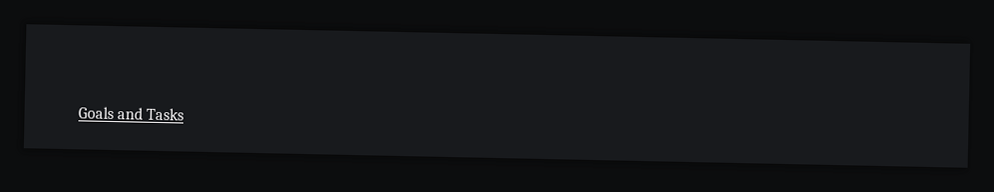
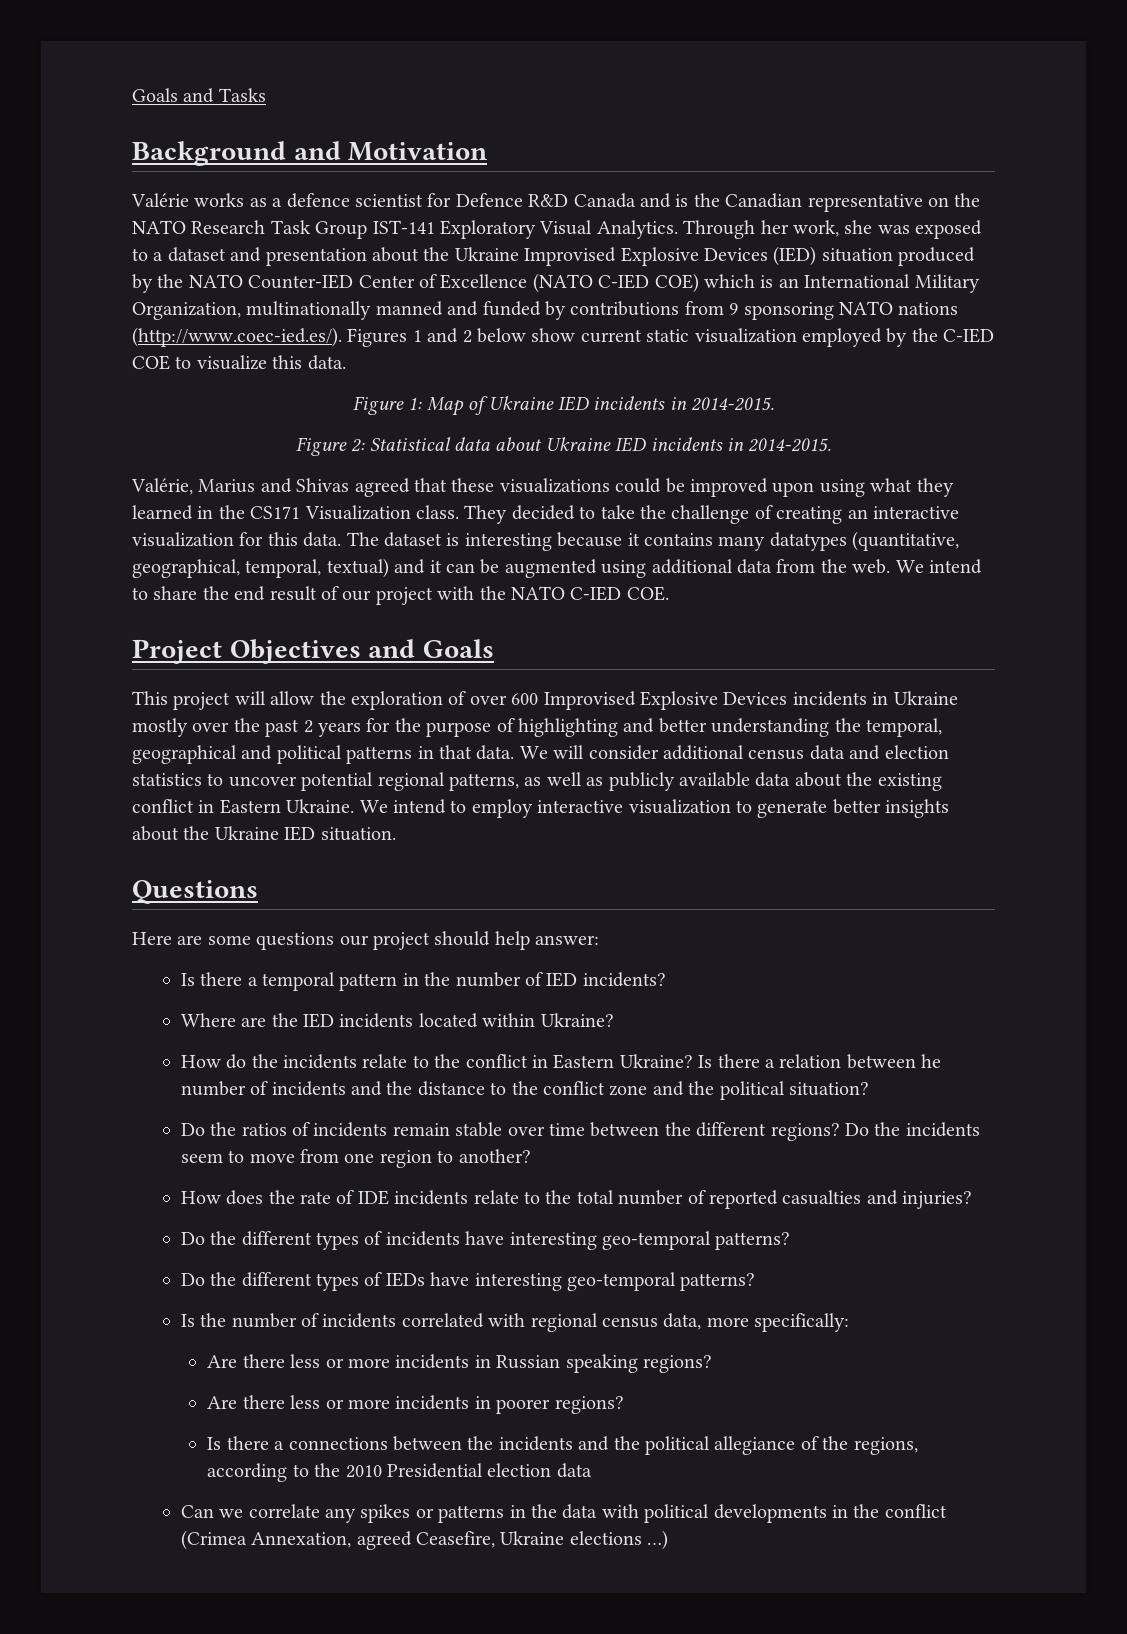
(185, 114) none -> [132,141,489,166] [131,193,981,212] [132,220,983,239] [132,246,976,266] [132,273,980,293] [132,301,959,320] [132,327,995,347] [132,355,346,370] [352,396,775,416] [295,437,832,456] [131,478,954,497] [132,505,959,524] [132,531,960,551] [132,558,982,578] [132,586,669,605] [132,639,494,664] [132,691,958,710] [132,718,942,737] [132,745,949,764] [132,772,942,791] [132,799,950,818] [132,826,396,841] [132,880,258,904] [132,931,600,950] [180,972,666,991] [180,1013,614,1028] [180,1054,942,1069] [180,1081,869,1100] [180,1122,980,1141] [180,1149,531,1168] [180,1190,973,1209] [180,1231,791,1250] [180,1272,756,1291] [180,1313,850,1332] [207,1354,713,1373] [207,1395,624,1414] [207,1436,918,1455] [207,1463,592,1482] [180,1504,947,1523] [180,1530,669,1550] // Background and Motivation // Valérie works as a defence scientist for Defence R&D Canada and is the Canadian representative on the NATO Research Task Group IST-141 Exploratory Visual Analytics. Through her work, she was exposed to a dataset and presentation about the Ukraine Improvised Explosive Devices (IED) situation produced by the NATO Counter-IED Center of Excellence (NATO C-IED COE) which is an International Military Organization, multinationally manned and funded by contributions from 9 sponsoring NATO nations (http://www.coec-ied.es/). Figures 1 and 2 below show current static visualization employed by the C-IED COE to visualize this data. // Figure 1: Map of Ukraine IED incidents in 2014-2015. // Figure 2: Statistical data about Ukraine IED incidents in 2014-2015. // Valérie, Marius and Shivas agreed that these visualizations could be improved upon using what they learned in the CS171 Visualization class. They decided to take the challenge of creating an interactive visualization for this data. The dataset is interesting because it contains many datatypes (quantitative, geographical, temporal, textual) and it can be augmented using additional data from the web. We intend to share the end result of our project with the NATO C-IED COE. // Project Objectives and Goals // This project will allow the exploration of over 600 Improvised Explosive Devices incidents in Ukraine mostly over the past 2 years for the purpose of highlighting and better understanding the temporal, geographical and political patterns in that data. We will consider additional census data and election statistics to uncover potential regional patterns, as well as publicly available data about the existing conflict in Eastern Ukraine. We intend to employ interactive visualization to generate better insights about the Ukraine IED situation. // Questions // Here are some questions our project should help answer: // Is there a temporal pattern in the number of IED incidents? // Where are the IED incidents located within Ukraine? // How do the incidents relate to the conflict in Eastern Ukraine? Is there a relation between he number of incidents and the distance to the conflict zone and the political situation? // Do the ratios of incidents remain stable over time between the different regions? Do the incidents seem to move from one region to another? // How does the rate of IDE incidents relate to the total number of reported casualties and injuries? // Do the different types of incidents have interesting geo-temporal patterns? // Do the different types of IEDs have interesting geo-temporal patterns? // Is the number of incidents correlated with regional census data, more specifically: // Are there less or more incidents in Russian speaking regions? // Are there less or more incidents in poorer regions? // Is there a connections between the incidents and the political allegiance of the regions, according to the 2010 Presidential election data // Can we correlate any spikes or patterns in the data with political developments in the conflict (Crimea Annexation, agreed Ceasefire, Ukraine elections …)

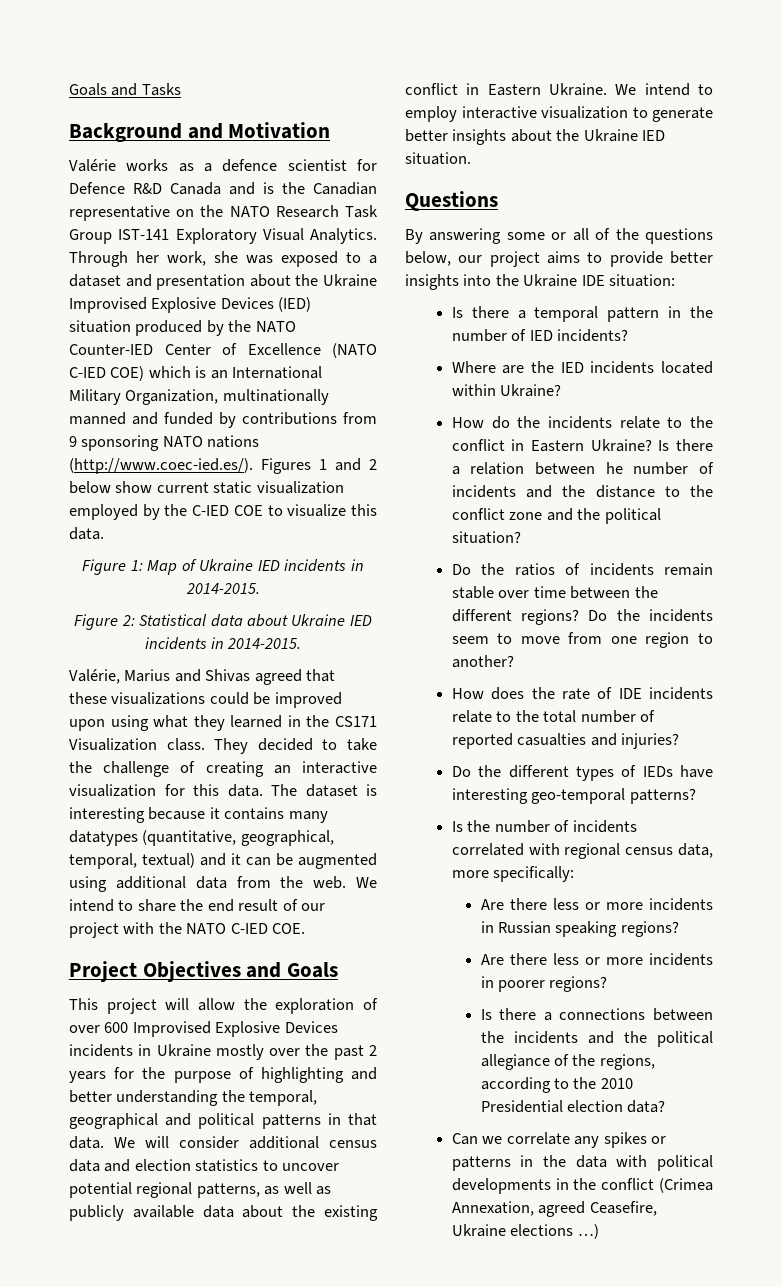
[132,931,600,950] Here are some questions our project should help answer: -> [405,228,713,244] [405,251,713,267] [405,274,676,290] By answering some or all of the questions below, our project aims to provide better insights into the Ukraine IDE situation:
[180,1231,791,1250] // Do the different types of incidents have interesting geo-temporal patterns? -> (680, 741) none
[556,1463,592,1478] data -> [627,1100,666,1113] data?

